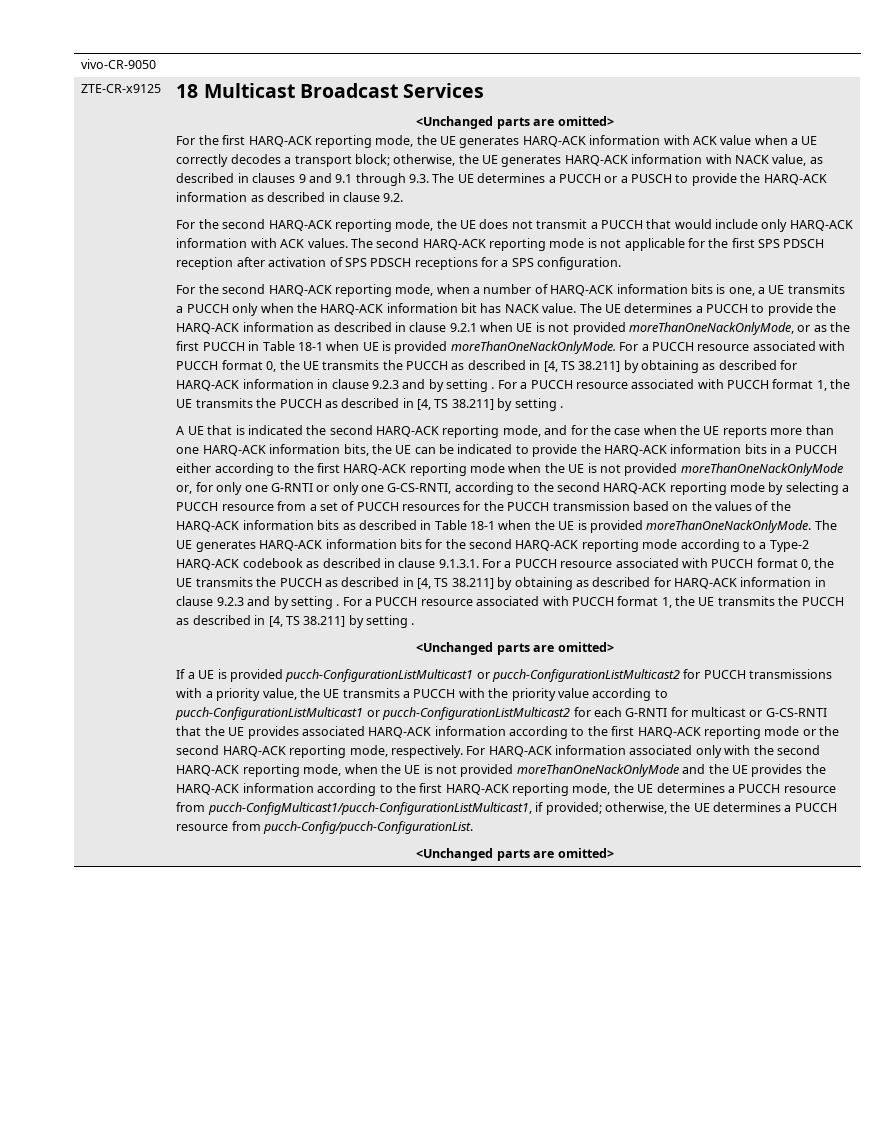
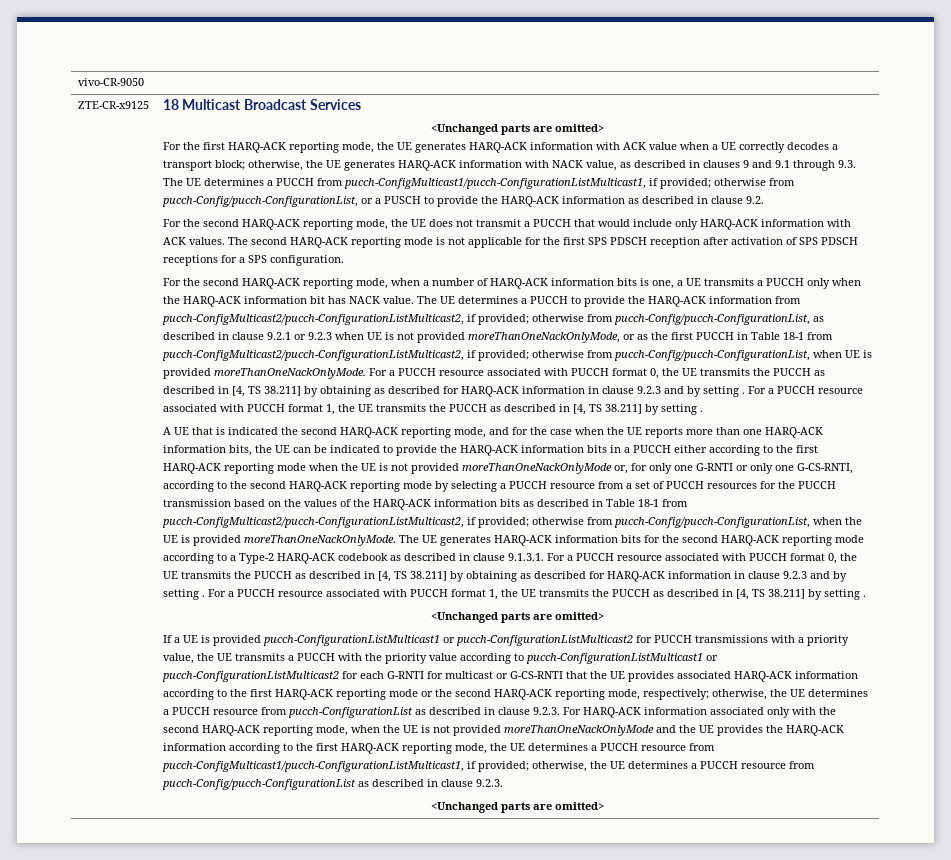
(601, 178) none -> [316,178,795,189] [161,196,358,207] from pucch-ConfigMulticast1/pucch-ConfigurationListMulticast1, if provided; otherwise from pucch-Config/pucch-ConfigurationList,
(314, 327) none -> [774,296,801,304] [161,314,810,325] from pucch-ConfigMulticast2/pucch-ConfigurationListMulticast2, if provided; otherwise from pucch-Config/pucch-ConfigurationList,
(477, 327) none -> [293,332,332,340] or 9.2.3
(323, 346) none -> [806,332,833,340] [161,350,810,361] from pucch-ConfigMulticast2/pucch-ConfigurationListMulticast2, if provided; otherwise from pucch-Config/pucch-ConfigurationList,
(496, 525) none -> [661,499,688,507] [161,517,810,528] from pucch-ConfigMulticast2/pucch-ConfigurationListMulticast2, if provided; otherwise from pucch-Config/pucch-ConfigurationList,
[390,745,463,758] respectively. -> [642,689,868,700] [162,707,560,718] respectively; otherwise, the UE determines a PUCCH resource from pucch-ConfigurationList as described in clause 9.2.3.
[263,821,474,834] pucch-Config/pucch-ConfigurationList. -> [161,779,503,790] pucch-Config/pucch-ConfigurationList as described in clause 9.2.3.

